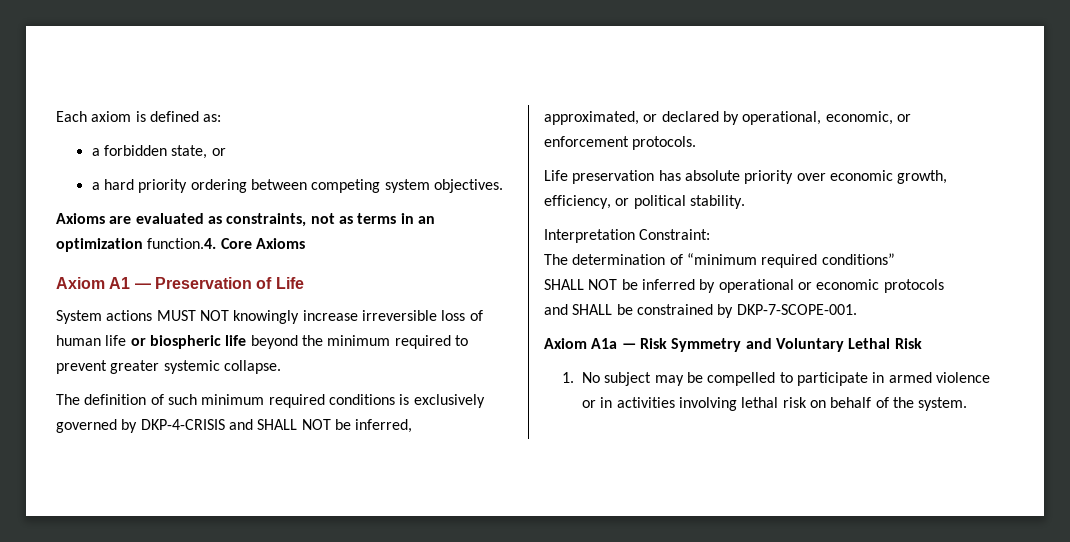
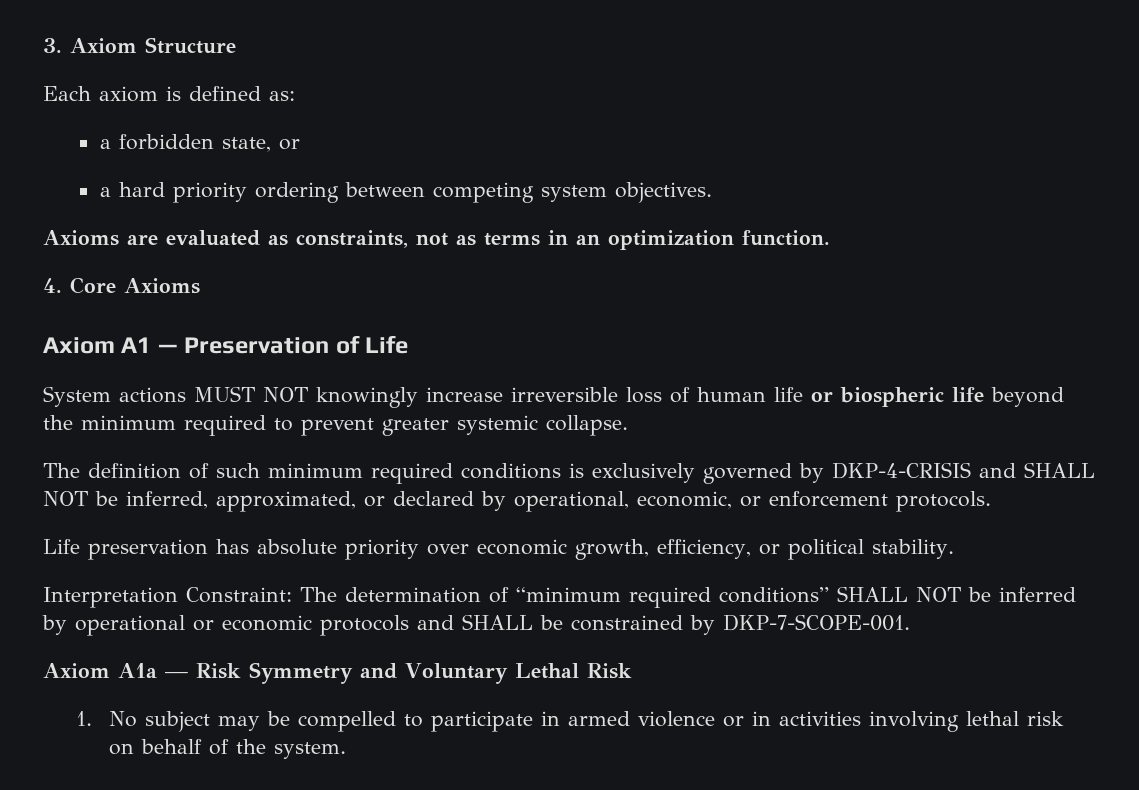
(56, 116) none -> [43,37,236,54] 3. Axiom Structure //
[147,238,217,249] function.4. -> [742,230,830,246] [43,278,62,293] function. // 4.
(711, 234) // -> (292, 595) none
(895, 259) // -> (829, 595) none
(944, 286) // -> (409, 625) none

